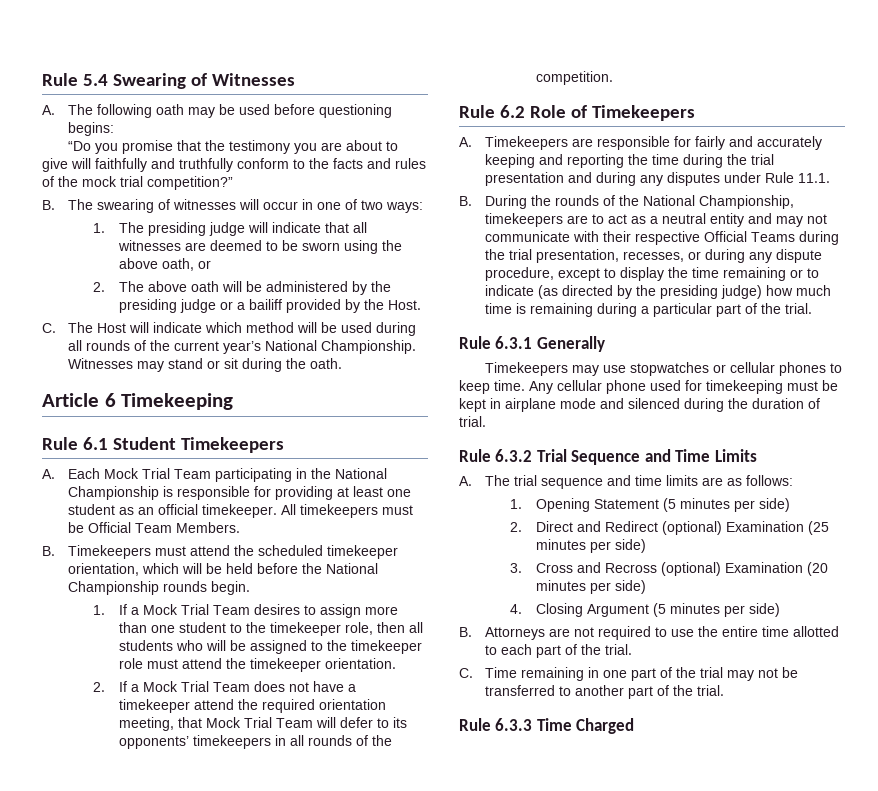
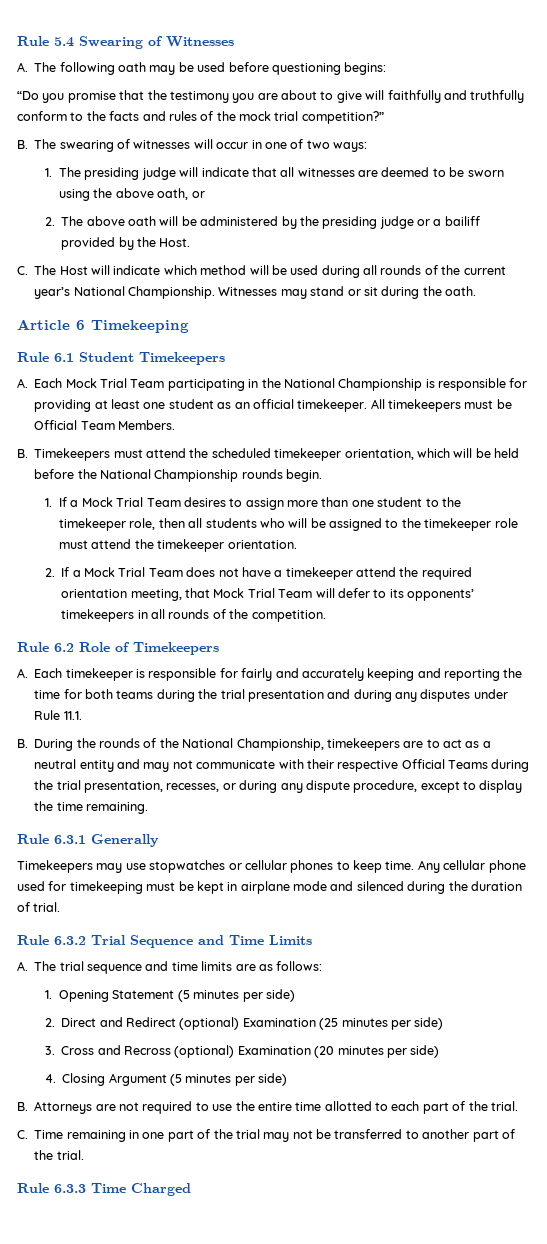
[484,136,593,150] Timekeepers are -> [34,668,145,681] Each timekeeper is
(679, 159) none -> [63,689,154,699] for both teams
[722,267,819,281] [484,285,831,299] [484,303,812,317] remaining or to indicate (as directed by the presiding judge) how much time is remaining during a particular part of the trial. -> [86,802,148,814] remaining.

